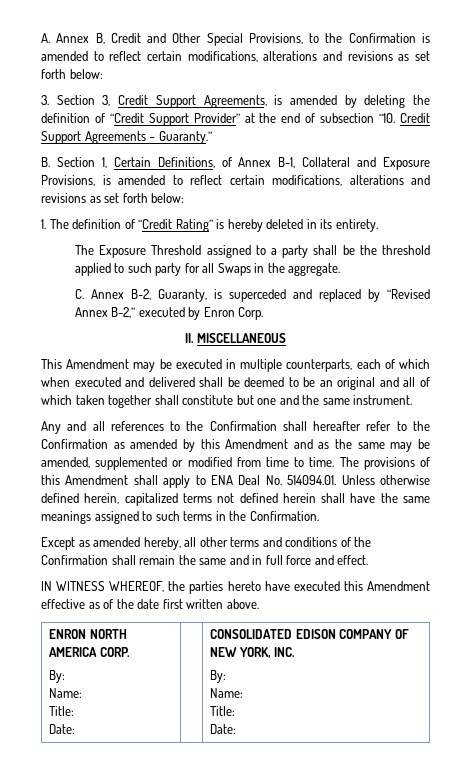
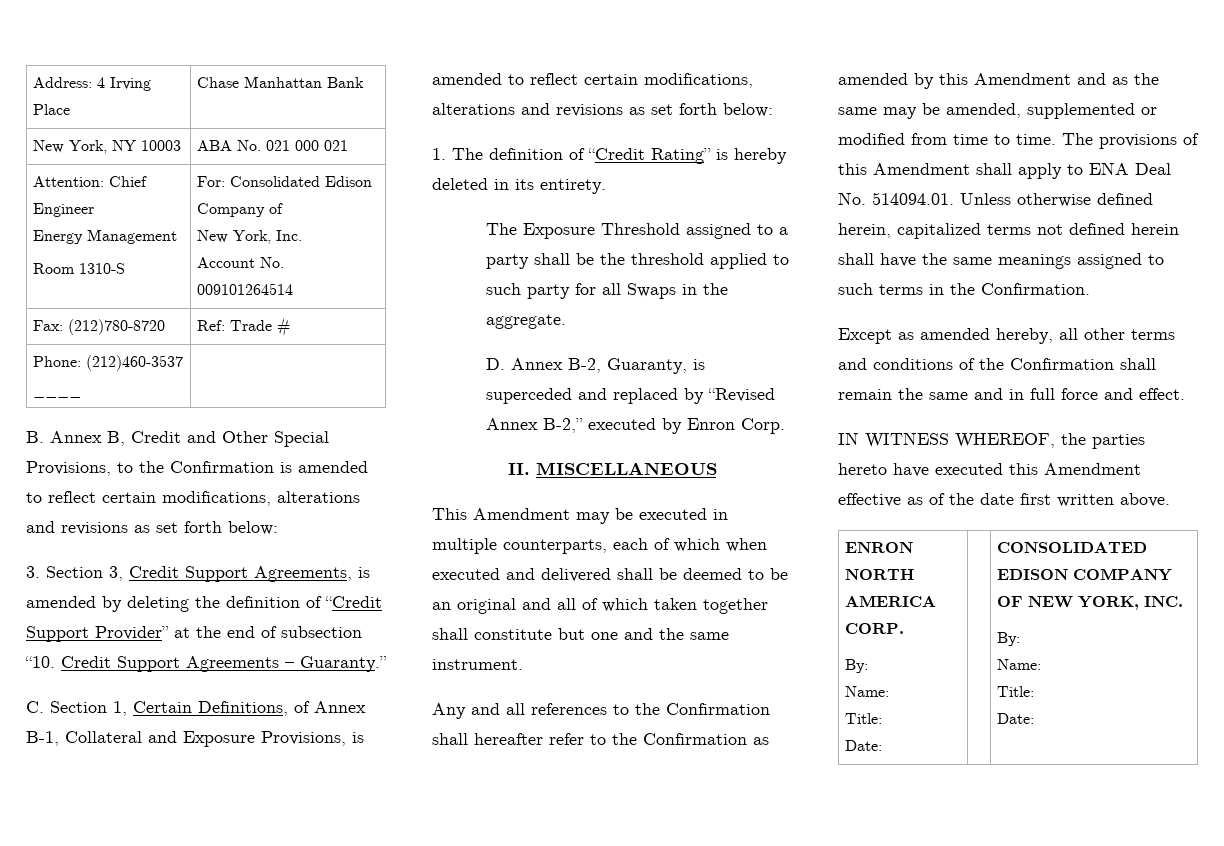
[41,33,50,43] A. -> [33,77,152,91] [33,104,71,115] [197,76,365,88] [33,140,182,154] [197,140,349,151] [33,176,148,187] [33,203,95,217] [33,229,178,244] [33,263,126,274] [197,176,373,187] [197,203,284,217] [197,230,303,244] [197,257,285,268] [197,283,294,295] [33,319,166,335] [197,317,291,337] [33,355,184,371] [33,394,82,398] [26,431,44,443] Address: 4 Irving Place | Chase Manhattan Bank // New York, NY 10003 | ABA No. 021 000 021 // Attention: Chief Engineer // Energy Management // Room 1310-S | For: Consolidated Edison Company of // New York, Inc. // Account No. 009101264514 // Fax: (212)780-8720 | Ref: Trade # // Phone: (212)460-3537 ____ | // B.
[41,157,50,167] B. -> [26,701,44,713] C.
[74,289,84,299] C. -> [486,358,506,370] D.

